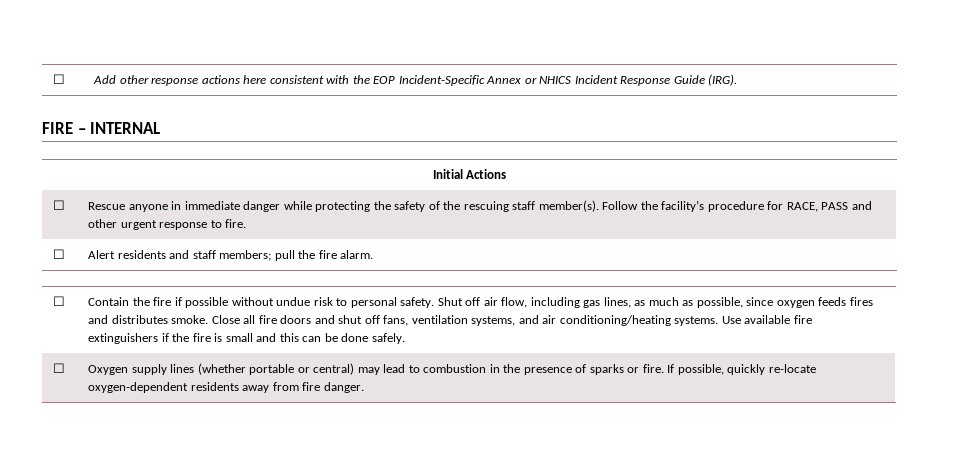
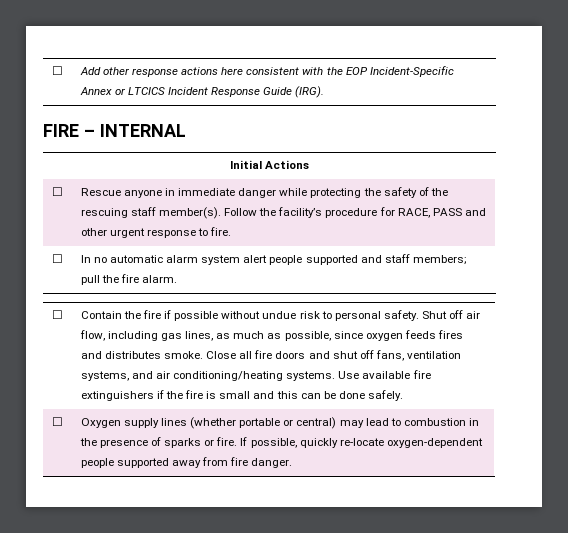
[539,76,572,84] NHICS -> [127,87,165,95] LTCICS
[88,250,166,259] Alert residents -> [80,255,358,265] In no automatic alarm system alert people supported
[190,382,239,391] residents -> [80,458,169,468] people supported

